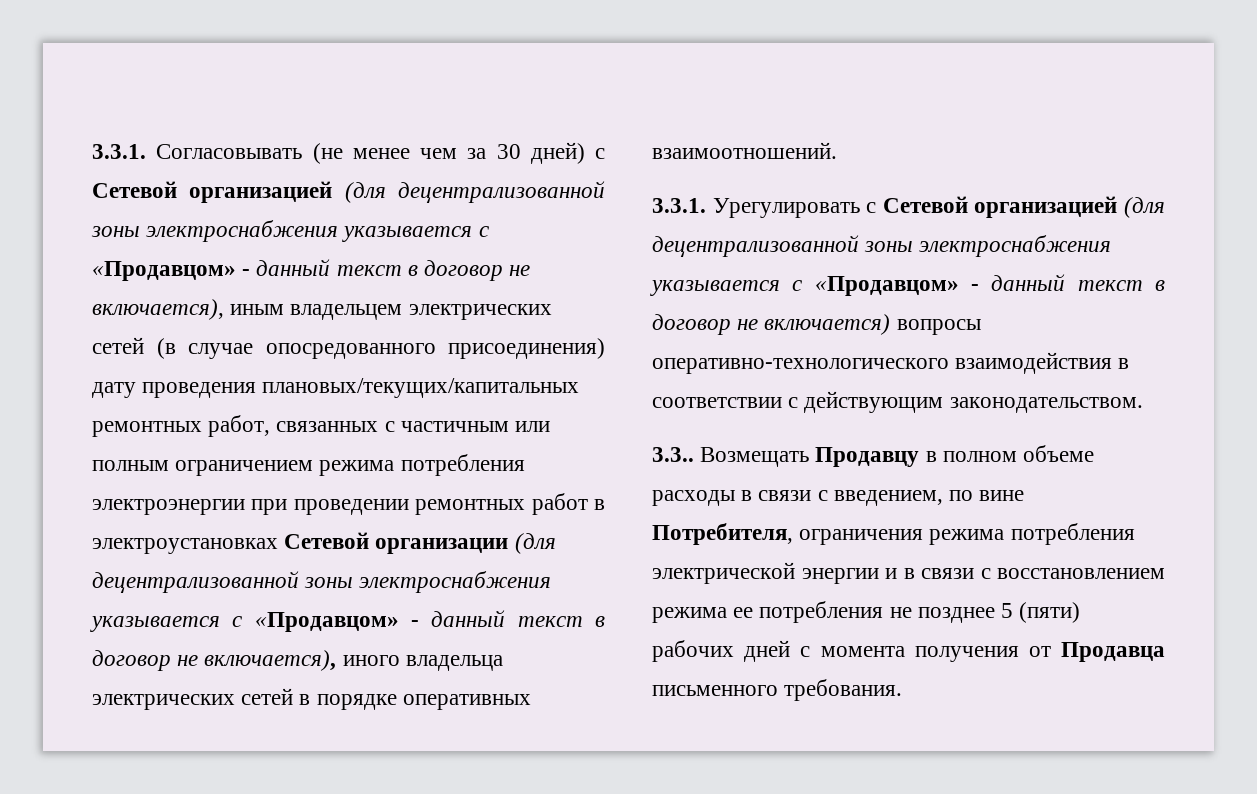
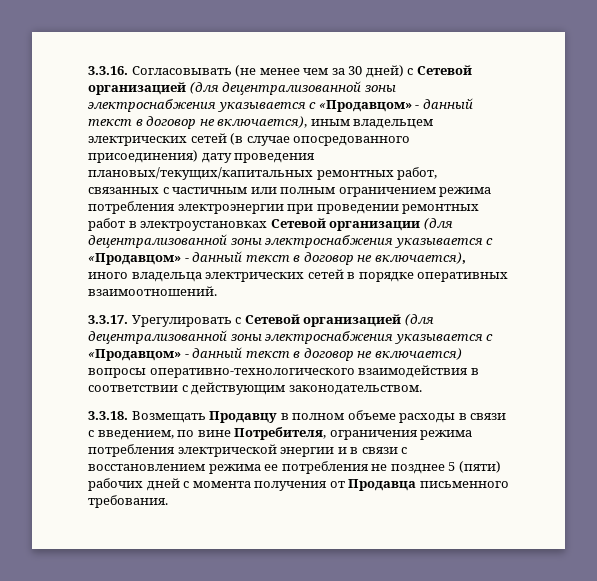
[92,144,146,159] 3.3.1. -> [88,66,128,75] 3.3.16.
[652,198,706,213] 3.3.1. -> [88,315,128,324] 3.3.17.
[652,447,694,462] 3.3.. -> [88,411,128,420] 3.3.18.

